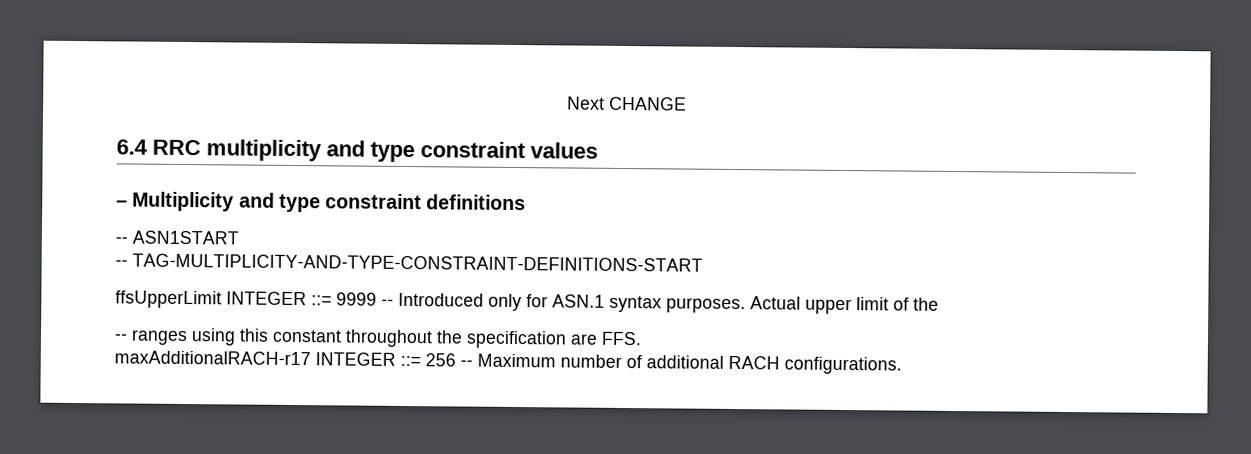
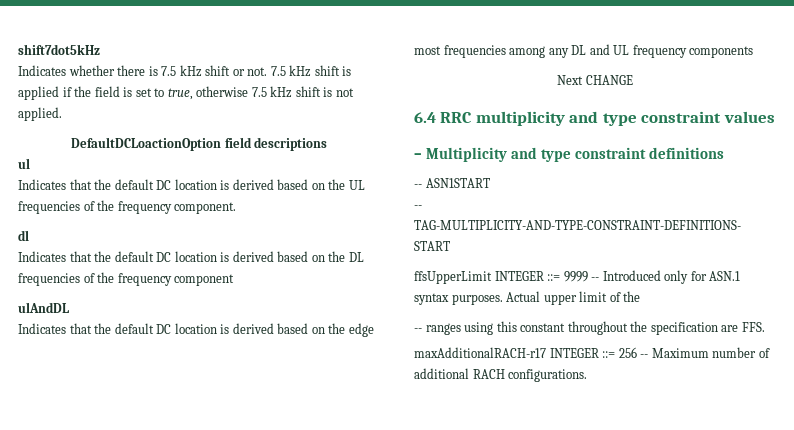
(567, 103) none -> [18,44,100,55] [18,65,352,77] [18,86,354,100] [18,107,62,121] [70,137,328,151] [18,158,30,169] [18,179,365,190] [18,200,237,214] [18,230,29,241] [18,251,364,262] [18,272,235,286] [18,302,69,313] [18,323,374,337] [414,44,754,58] shift7dot5kHz // Indicates whether there is 7.5 kHz shift or not. 7.5 kHz shift is applied if the field is set to true, otherwise 7.5 kHz shift is not applied. // DefaultDCLoactionOption field descriptions // ul // Indicates that the default DC location is derived based on the UL frequencies of the frequency component. // dl // Indicates that the default DC location is derived based on the DL frequencies of the frequency component // ulAndDL // Indicates that the default DC location is derived based on the edge most frequencies among any DL and UL frequency components //

